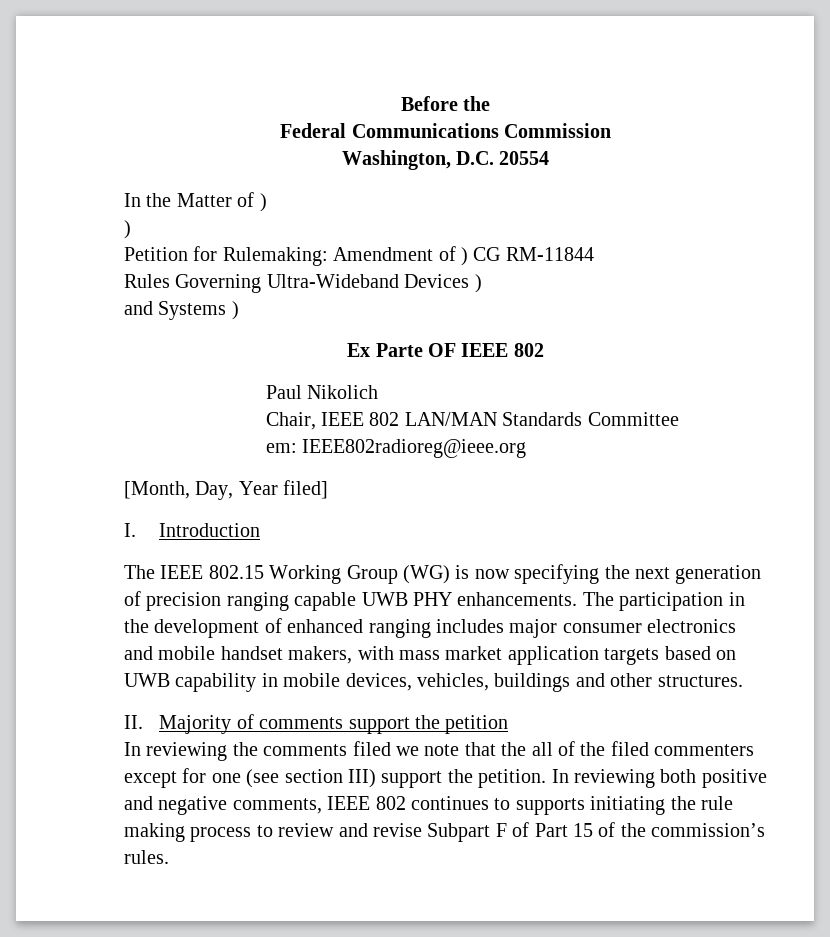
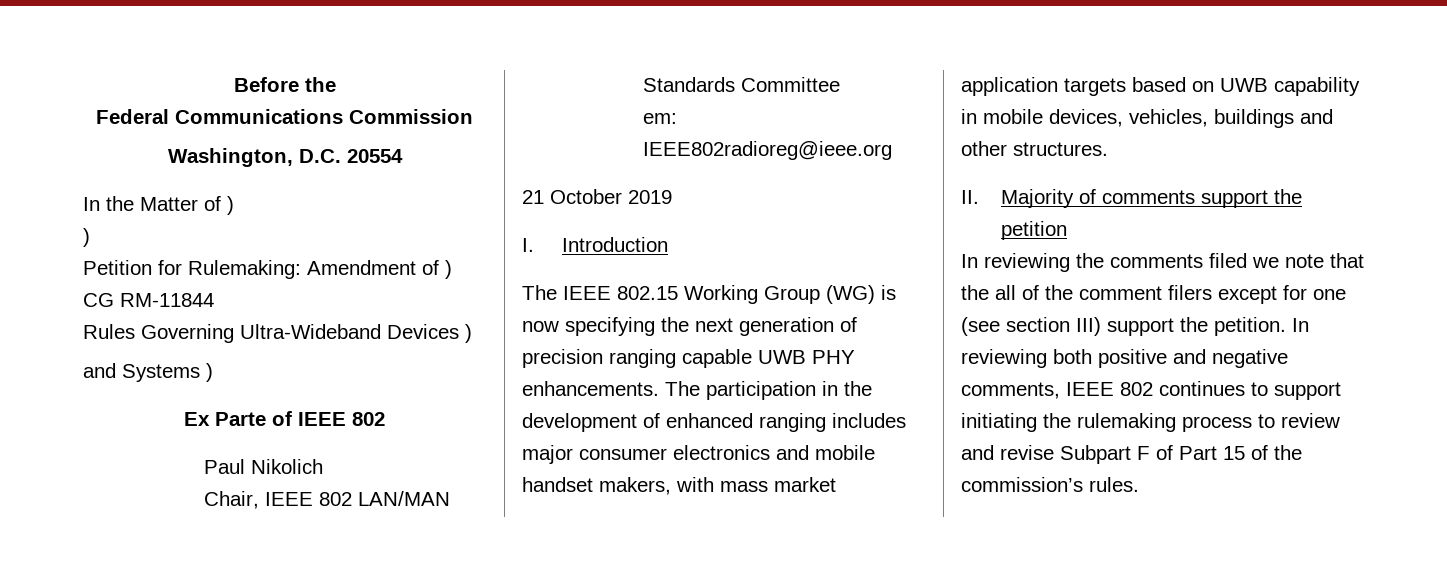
[428,343,456,357] OF -> [272,411,292,426] of
[124,480,329,500] [Month, Day, Year filed] -> [522,189,672,204] 21 October 2019
[610,741,755,756] filed commenters -> [1079,285,1212,300] comment filers
[515,798,585,815] supports -> [1274,382,1341,400] support
[700,796,733,810] [124,823,185,842] rule making -> [1077,413,1176,432] rulemaking

